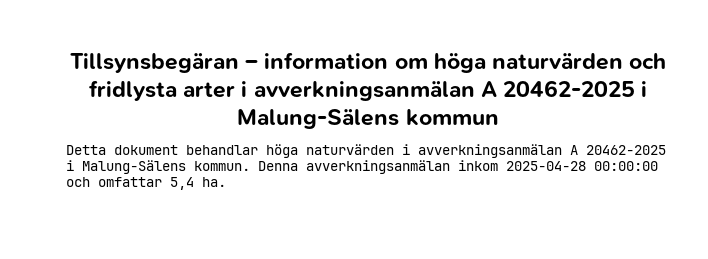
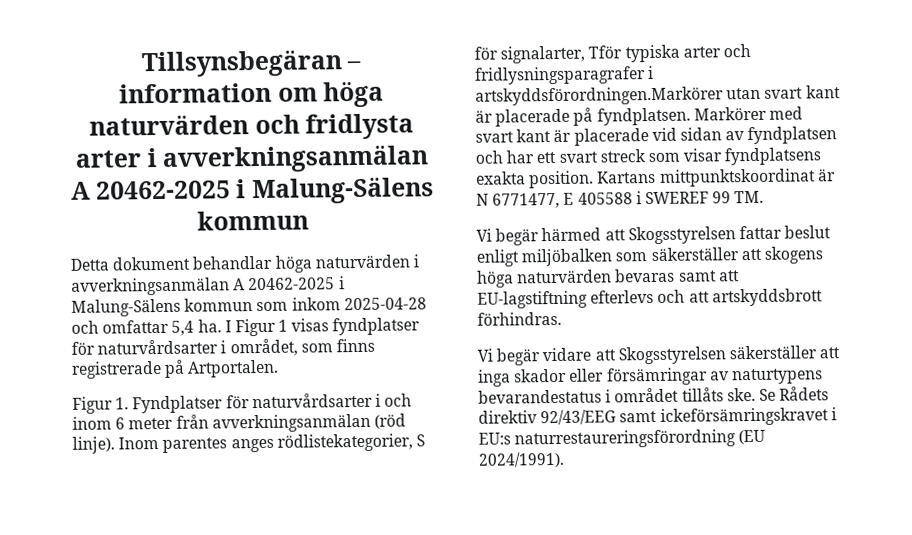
[194,160,450,174] kommun. Denna avverkningsanmälan -> [184,298,289,312] kommun som
[594,161,658,171] 00:00:00 -> (427, 304) none
(226, 182) none -> [224,317,421,337] [71,338,375,357] [71,359,280,379] [72,392,413,414] [72,413,406,433] [72,433,425,454] [474,44,751,64] [474,65,655,85] [475,85,841,106] [475,106,803,127] [475,126,838,146] [475,147,822,166] [476,168,836,189] [476,190,765,209] [476,225,832,246] [476,246,823,267] [477,268,740,288] [477,288,823,309] [477,311,562,326] [477,345,841,366] [478,367,823,387] [478,386,830,404] [478,407,837,426] [478,429,766,449] [478,451,565,468] I Figur 1 visas fyndplatser för naturvårdsarter i området, som finns registrerade på Artportalen. // Figur 1. Fyndplatser för naturvårdsarter i och inom 6 meter från avverkningsanmälan (röd linje). Inom parentes anges rödlistekategorier, S för signalarter, Tför typiska arter och fridlysningsparagrafer i artskyddsförordningen.Markörer utan svart kant är placerade på fyndplatsen. Markörer med svart kant är placerade vid sidan av fyndplatsen och har ett svart streck som visar fyndplatsens exakta position. Kartans mittpunktskoordinat är N 6771477, E 405588 i SWEREF 99 TM. // Vi begär härmed att Skogsstyrelsen fattar beslut enligt miljöbalken som säkerställer att skogens höga naturvärden bevaras samt att EU-lagstiftning efterlevs och att artskyddsbrott förhindras. // Vi begär vidare att Skogsstyrelsen säkerställer att inga skador eller försämringar av naturtypens bevarandestatus i området tillåts ske. Se Rådets direktiv 92/43/EEG samt ickeförsämringskravet i EU:s naturrestaureringsförordning (EU 2024/1991).

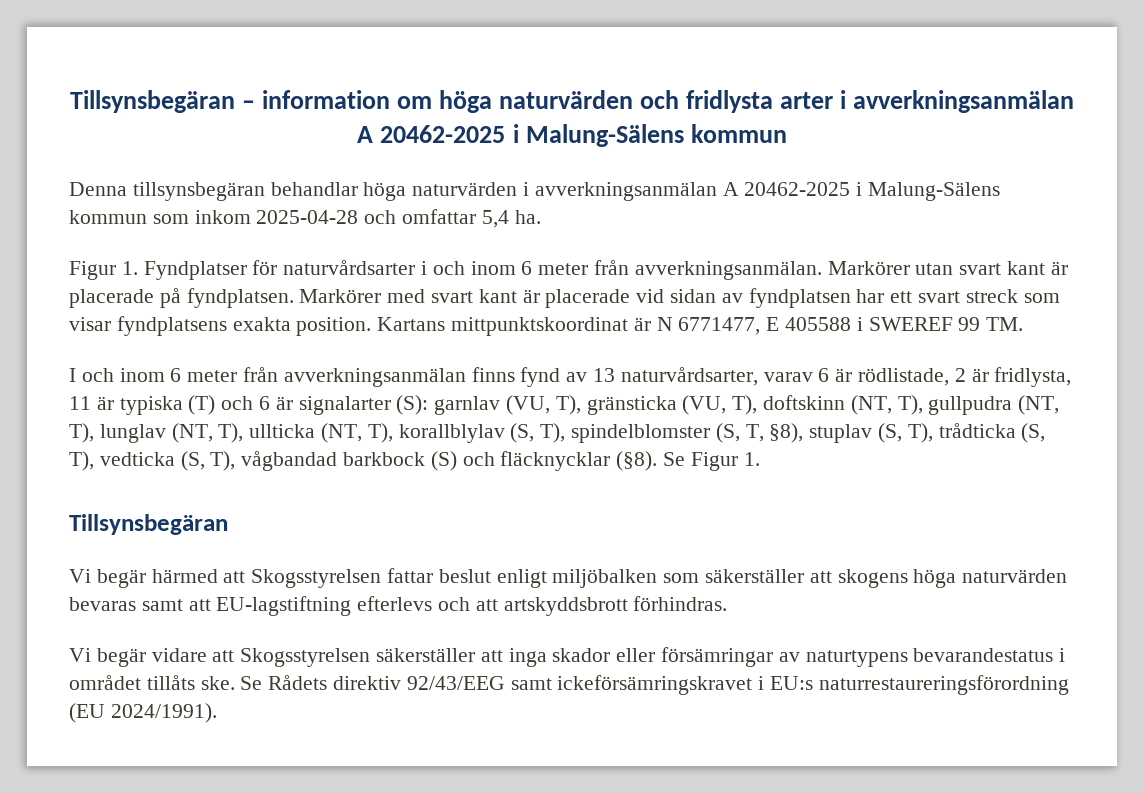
[70,256,192,271] Detta dokument -> [69,182,265,201] Denna tillsynsbegäran
[224,317,421,337] [71,338,375,357] [71,359,280,379] I Figur 1 visas fyndplatser för naturvårdsarter i området, som finns registrerade på Artportalen. -> (541, 217) none
[211,413,406,433] [72,433,425,454] [474,44,751,64] [474,65,655,85] [475,86,724,106] avverkningsanmälan (röd linje). Inom parentes anges rödlistekategorier, S för signalarter, Tför typiska arter och fridlysningsparagrafer i artskyddsförordningen.Markörer -> [634,261,910,280] avverkningsanmälan. Markörer
[475,150,503,164] och -> (851, 298) none
(765, 197) none -> [69,367,1072,387] [69,395,1060,415] [69,423,1046,443] [69,451,760,471] [69,514,228,535] // I och inom 6 meter från avverkningsanmälan finns fynd av 13 naturvårdsarter, varav 6 är rödlistade, 2 är fridlysta, 11 är typiska (T) och 6 är signalarter (S): garnlav (VU, T), gränsticka (VU, T), doftskinn (NT, T), gullpudra (NT, T), lunglav (NT, T), ullticka (NT, T), korallblylav (S, T), spindelblomster (S, T, §8), stuplav (S, T), trådticka (S, T), vedticka (S, T), vågbandad barkbock (S) och fläcknycklar (§8). Se Figur 1. // Tillsynsbegäran

